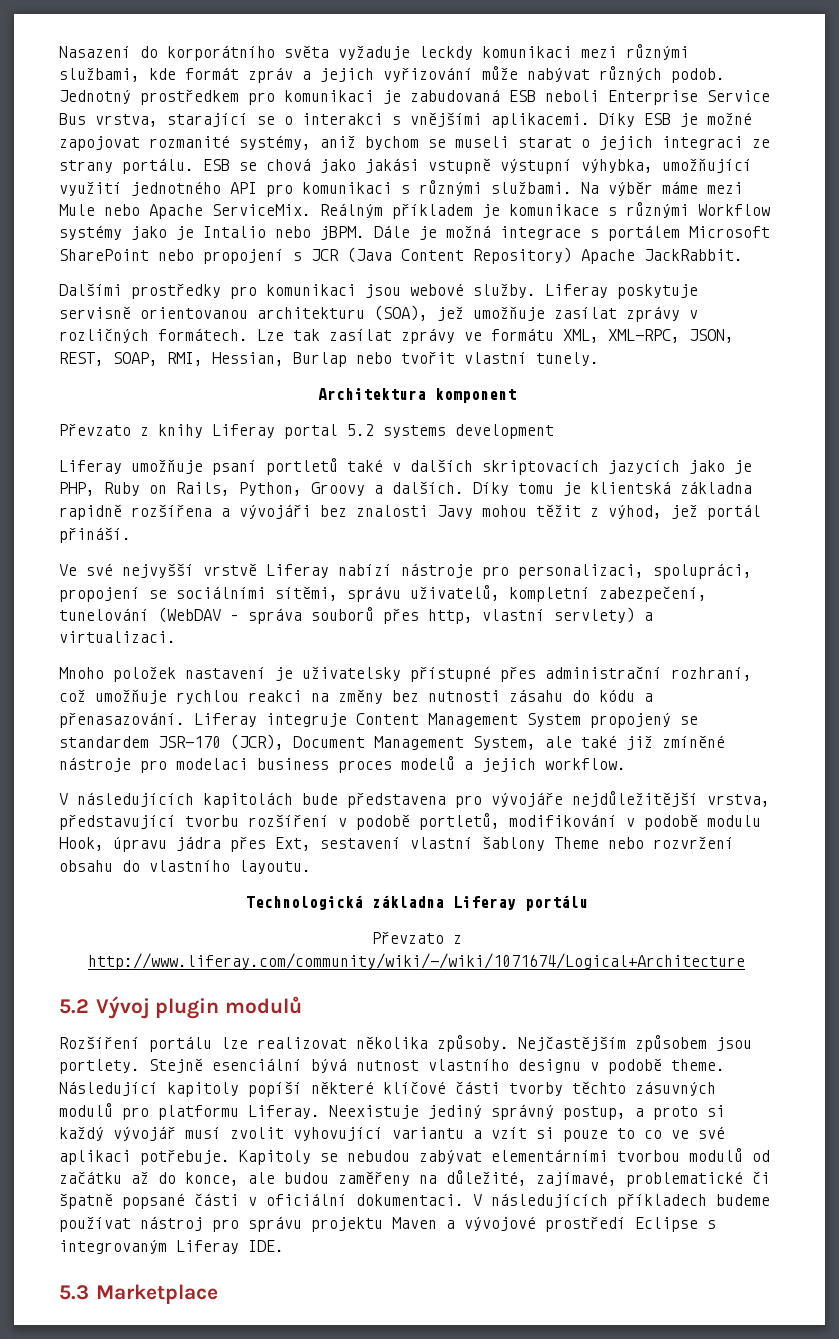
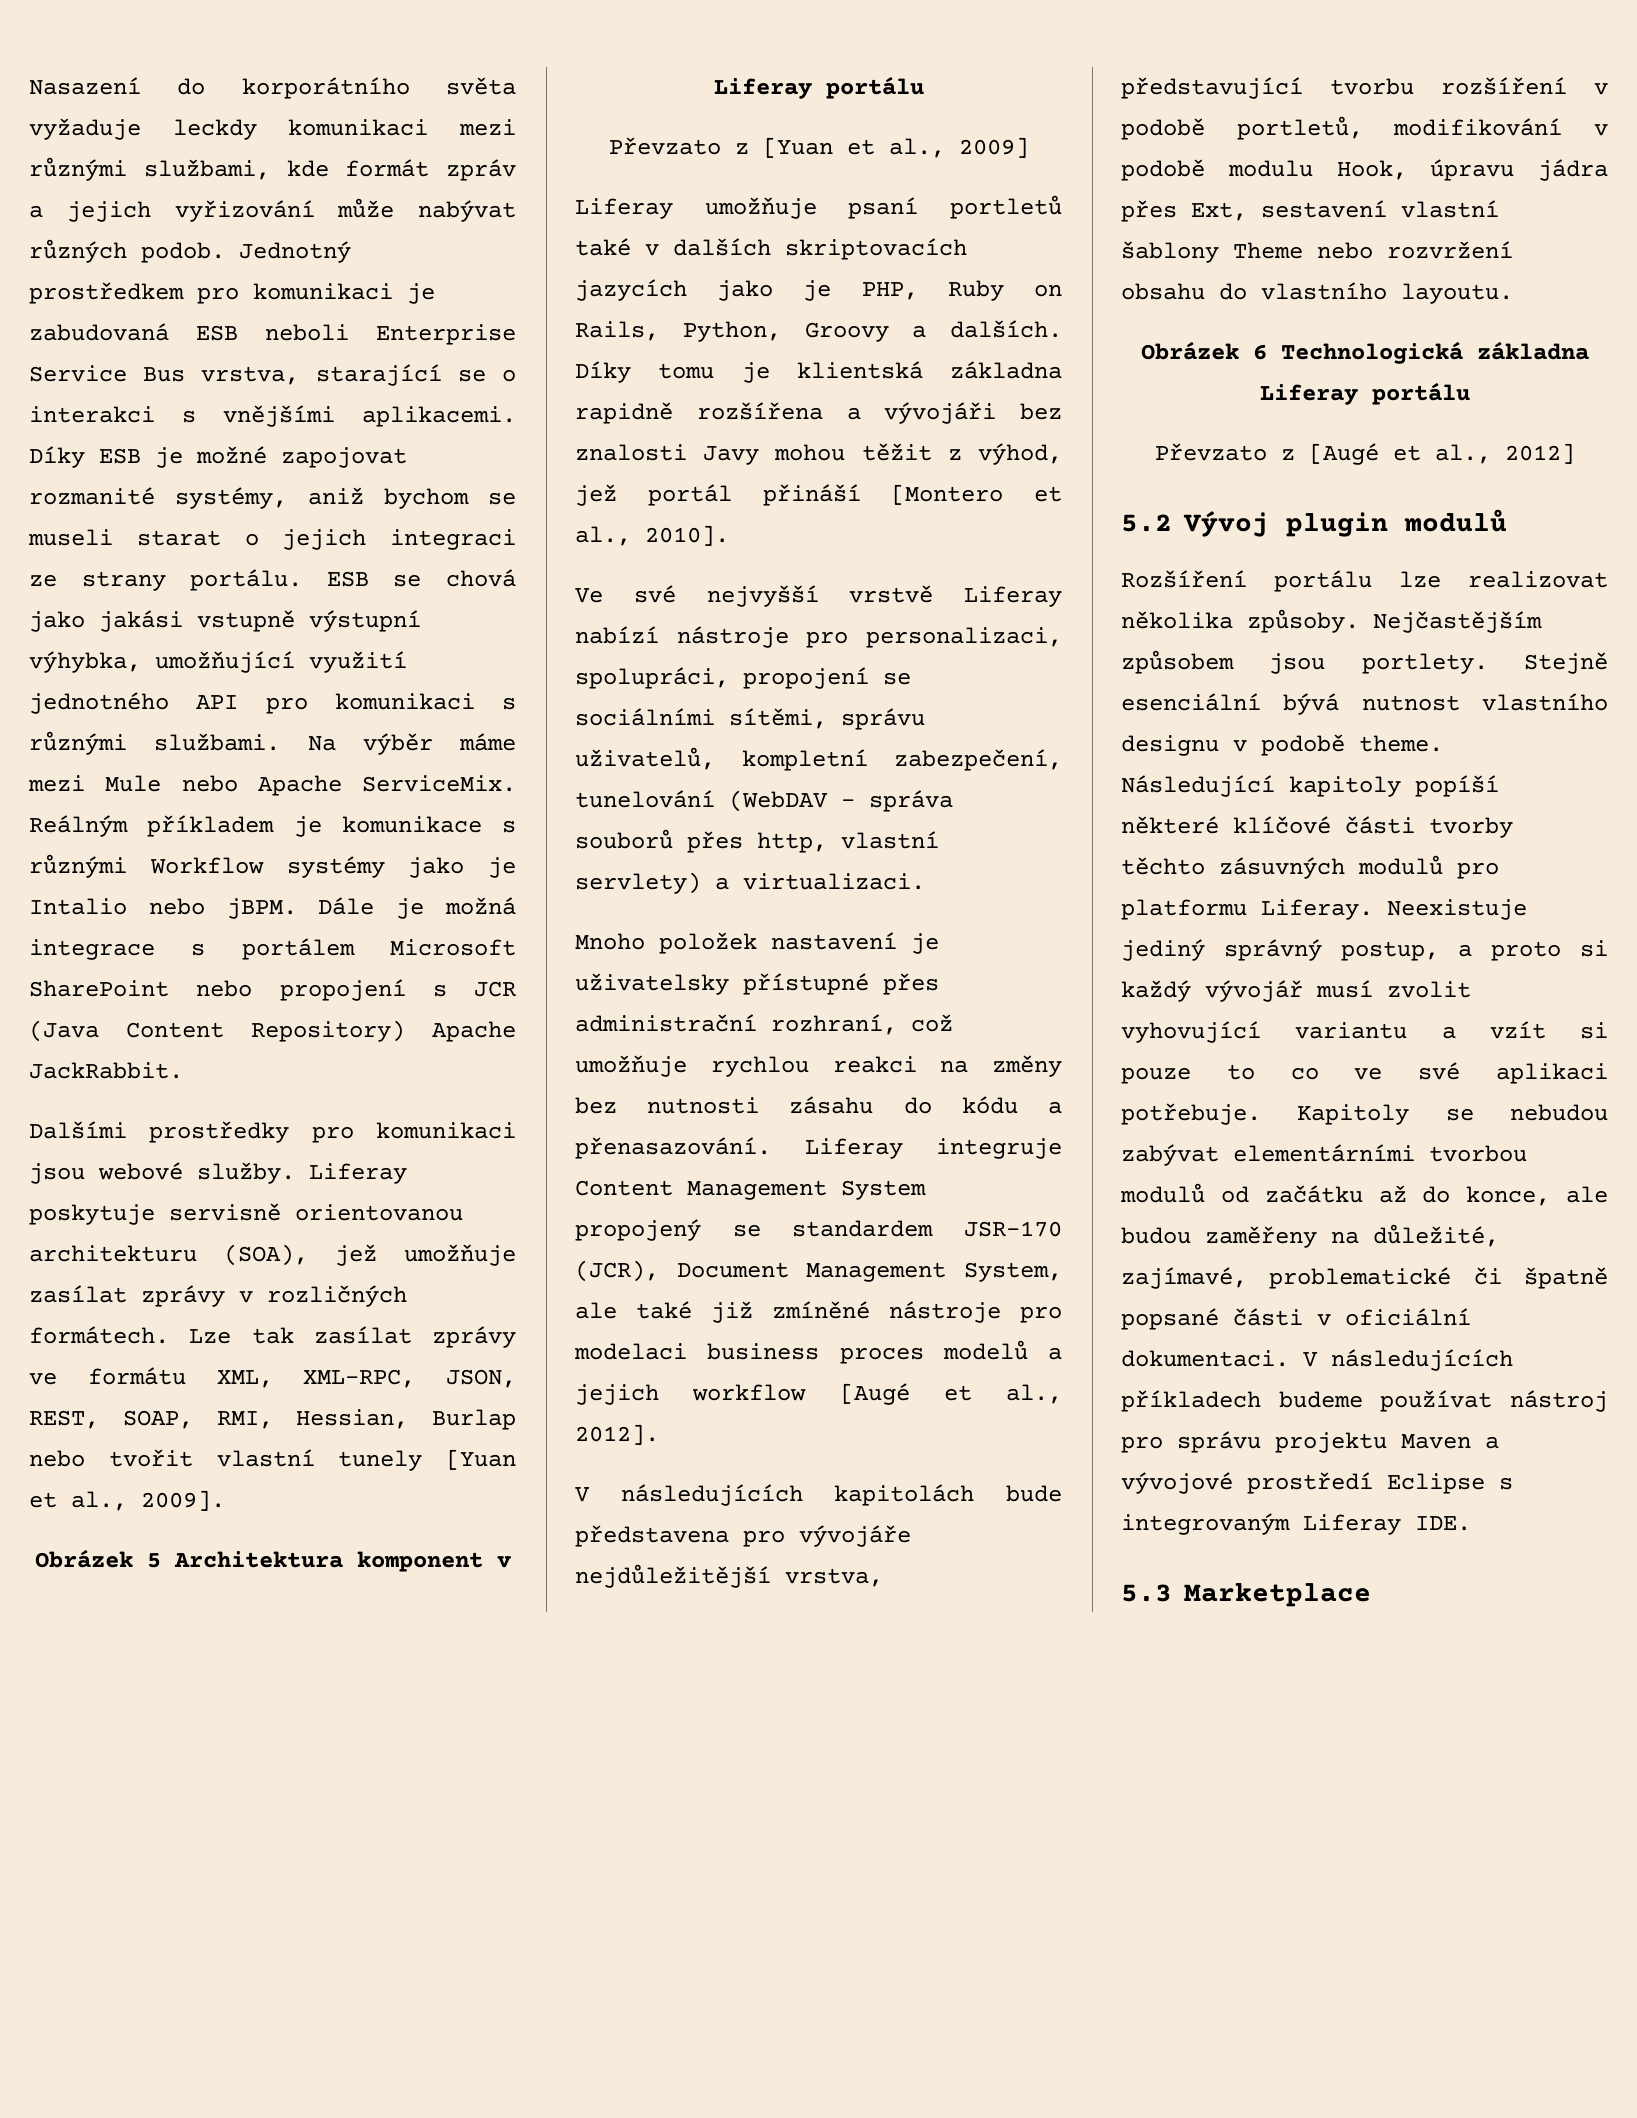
[536,352,599,366] tunely. // -> [338,1449,516,1471] [29,1490,225,1511] [34,1549,161,1568] tunely [Yuan et al., 2009]. // Obrázek 5
[59,423,554,439] // Převzato z knihy Liferay portal 5.2 systems development -> [496,1556,511,1568] [713,76,924,99] [608,137,1029,158] v Liferay portálu // Převzato z [Yuan et al., 2009]
[59,527,131,543] přináší. -> [762,484,1062,506] [575,525,729,546] přináší [Montero et al., 2010].
[545,758,626,770] workflow. -> [692,1383,1062,1405] [575,1424,659,1445] workflow [Augé et al., 2012].
(311, 867) none -> [1140,341,1267,360] Obrázek 6
[88,953,745,970] http://www.liferay.com/community/wiki/-/wiki/1071674/Logical+Architecture -> [1308,443,1575,465] [Augé et al., 2012]

